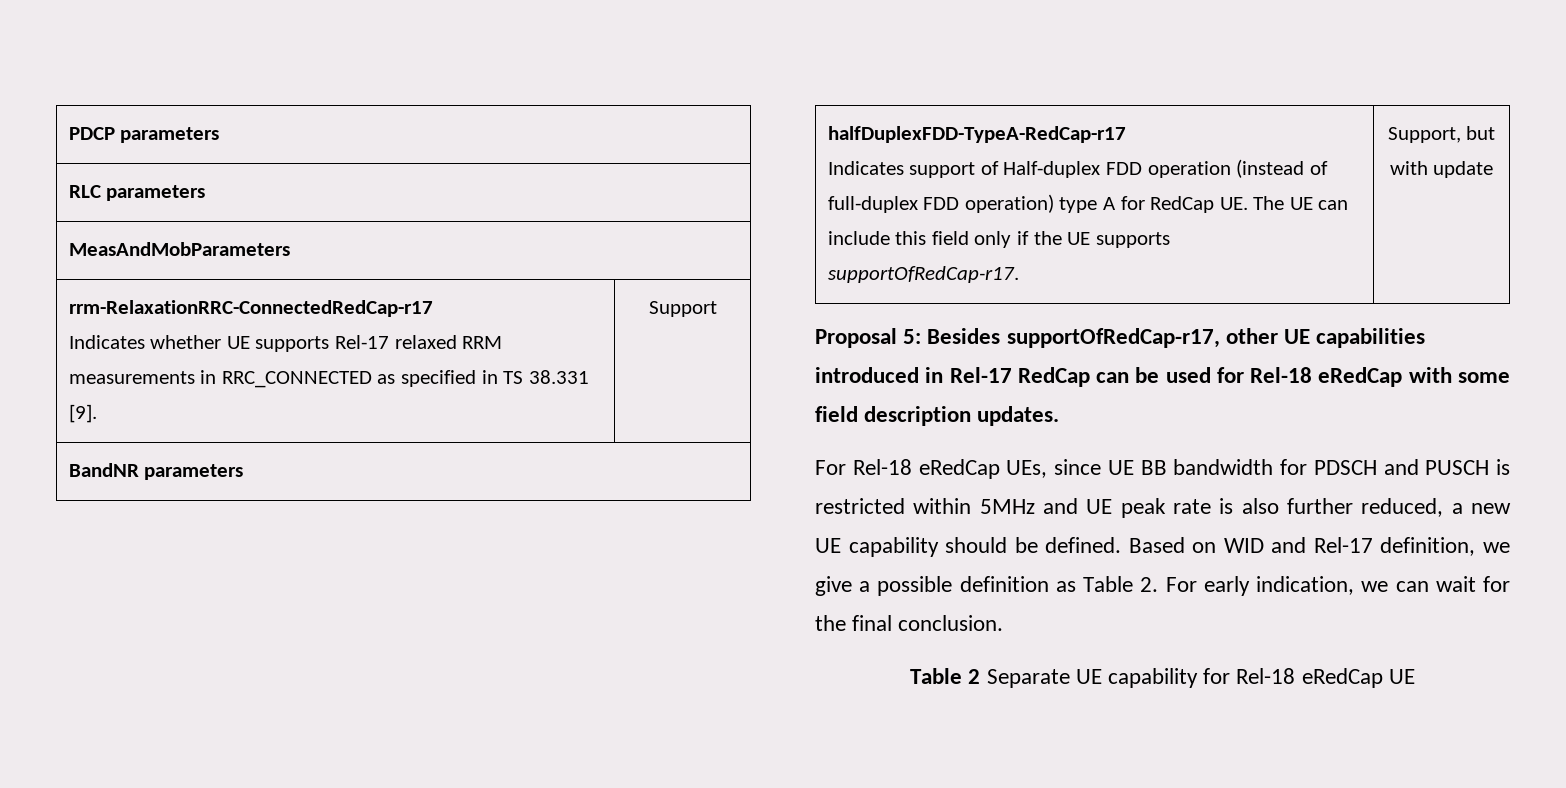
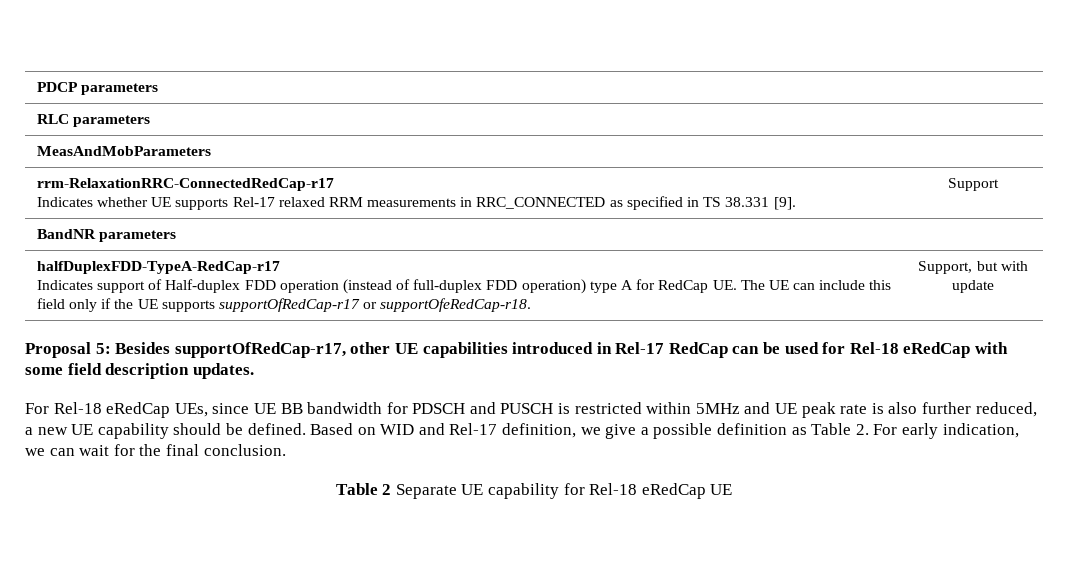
[827,266,1019,283] supportOfRedCap-r17. -> [218,298,532,312] supportOfRedCap-r17 or supportOfeRedCap-r18.

